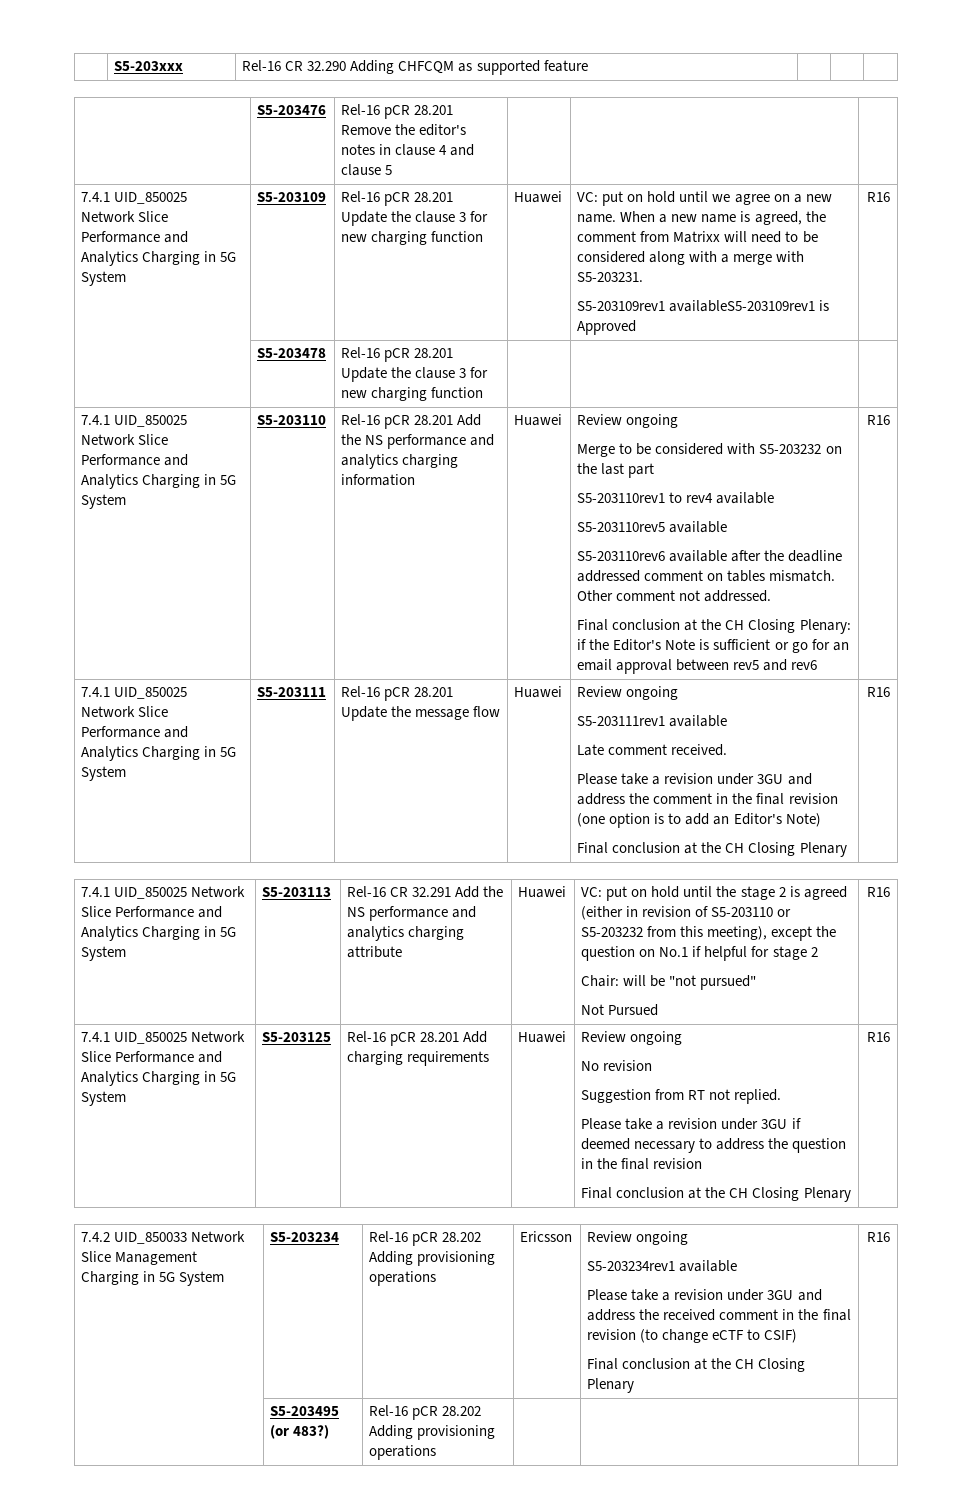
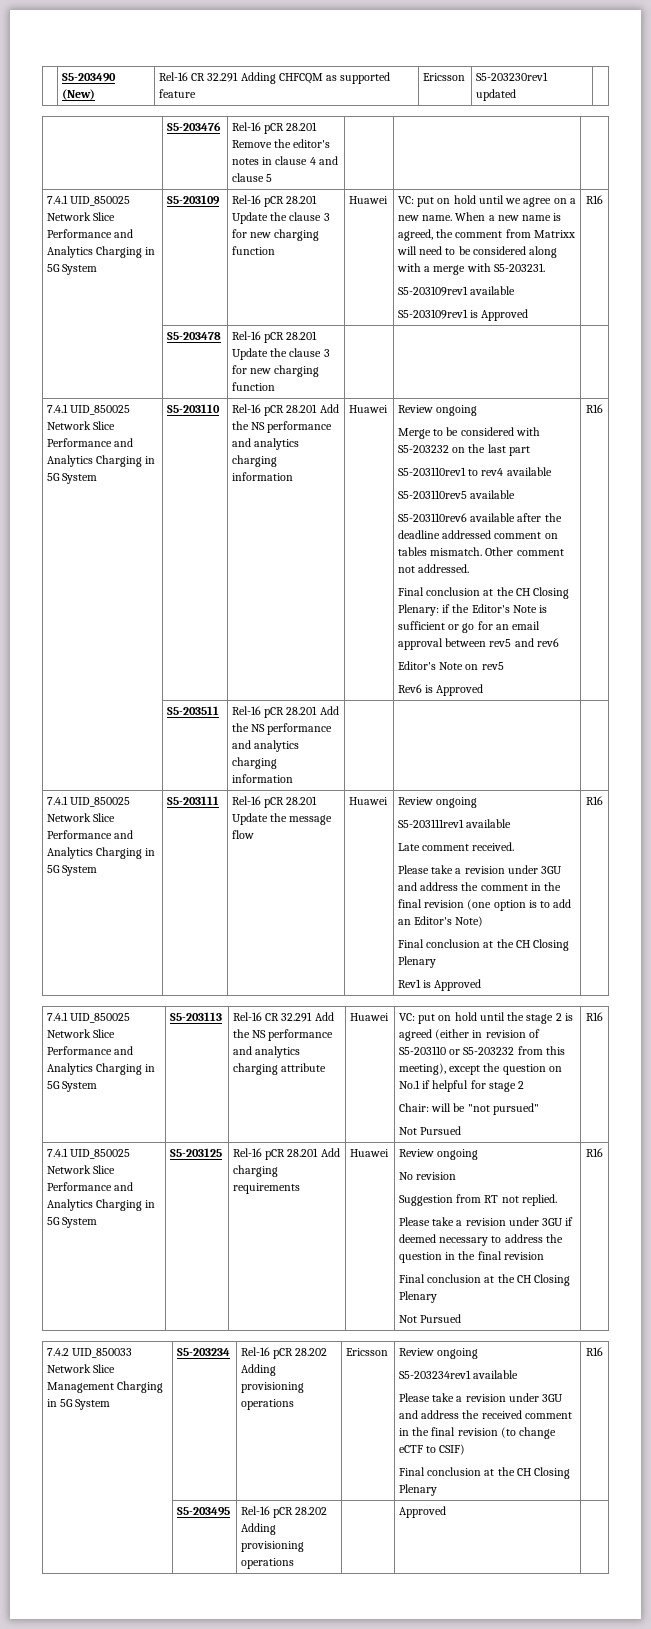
[114,61,184,71] [242,60,347,71] | S5-203xxx | Rel-16 CR 32.290 -> [61,73,116,82] [61,89,95,100] [158,72,239,82] | S5-203490 (New) | Rel-16 CR 32.291
(588, 66) | -> [422,73,465,81] [475,72,548,81] [475,89,516,101] Ericsson | S5-203230rev1 updated
[669,300,816,312] availableS5-203109rev1 -> [470,286,516,295] [397,309,468,319] available // S5-203109rev1
[866,415,890,425] | R16 -> [397,661,504,670] [397,684,484,696] [586,404,603,413] [166,706,219,715] [231,706,339,718] [231,723,333,735] [231,740,300,752] [231,757,277,769] [231,774,293,783] // Editor's Note on rev5 // Rev6 is Approved | R16 // | S5-203511 | Rel-16 pCR 28.201 Add the NS performance and analytics charging information | | |
(847, 849) none -> [397,979,482,991] // Rev1 is Approved
(851, 1194) none -> [398,1314,462,1323] // Not Pursued
[270,1425,330,1439] (or 483?) -> (230, 1511) none
(437, 1452) none -> [398,1506,446,1518] Approved

